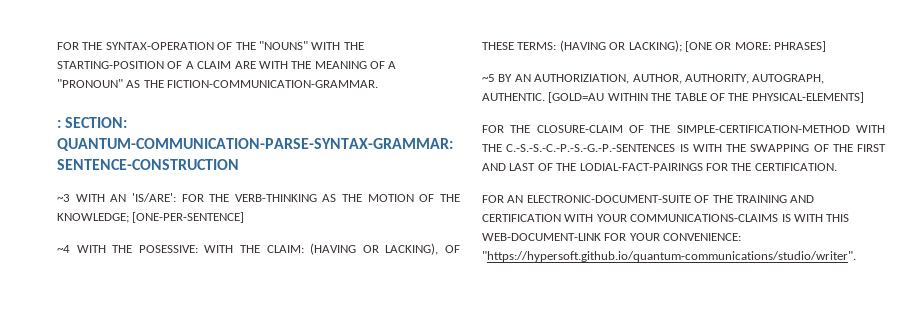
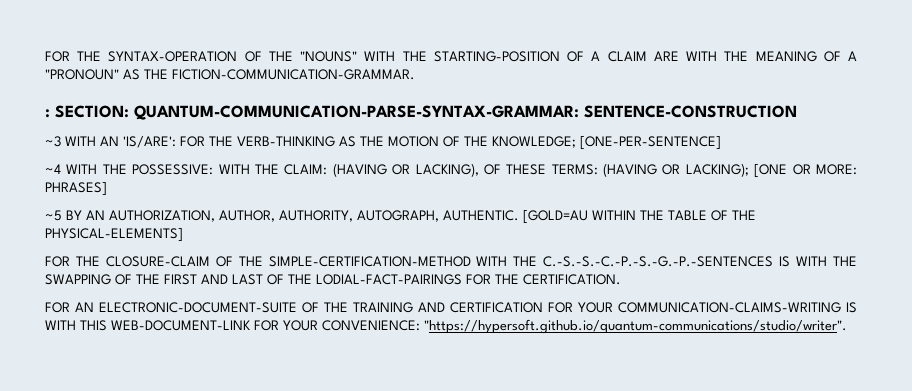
[138,245,198,253] POSESSIVE: -> [132,164,214,175] POSSESSIVE:
[534,74,630,84] AUTHORIZIATION, -> [109,210,215,222] AUTHORIZATION,
[564,214,779,222] WITH YOUR COMMUNICATIONS-CLAIMS -> [548,302,841,313] FOR YOUR COMMUNICATION-CLAIMS-WRITING

